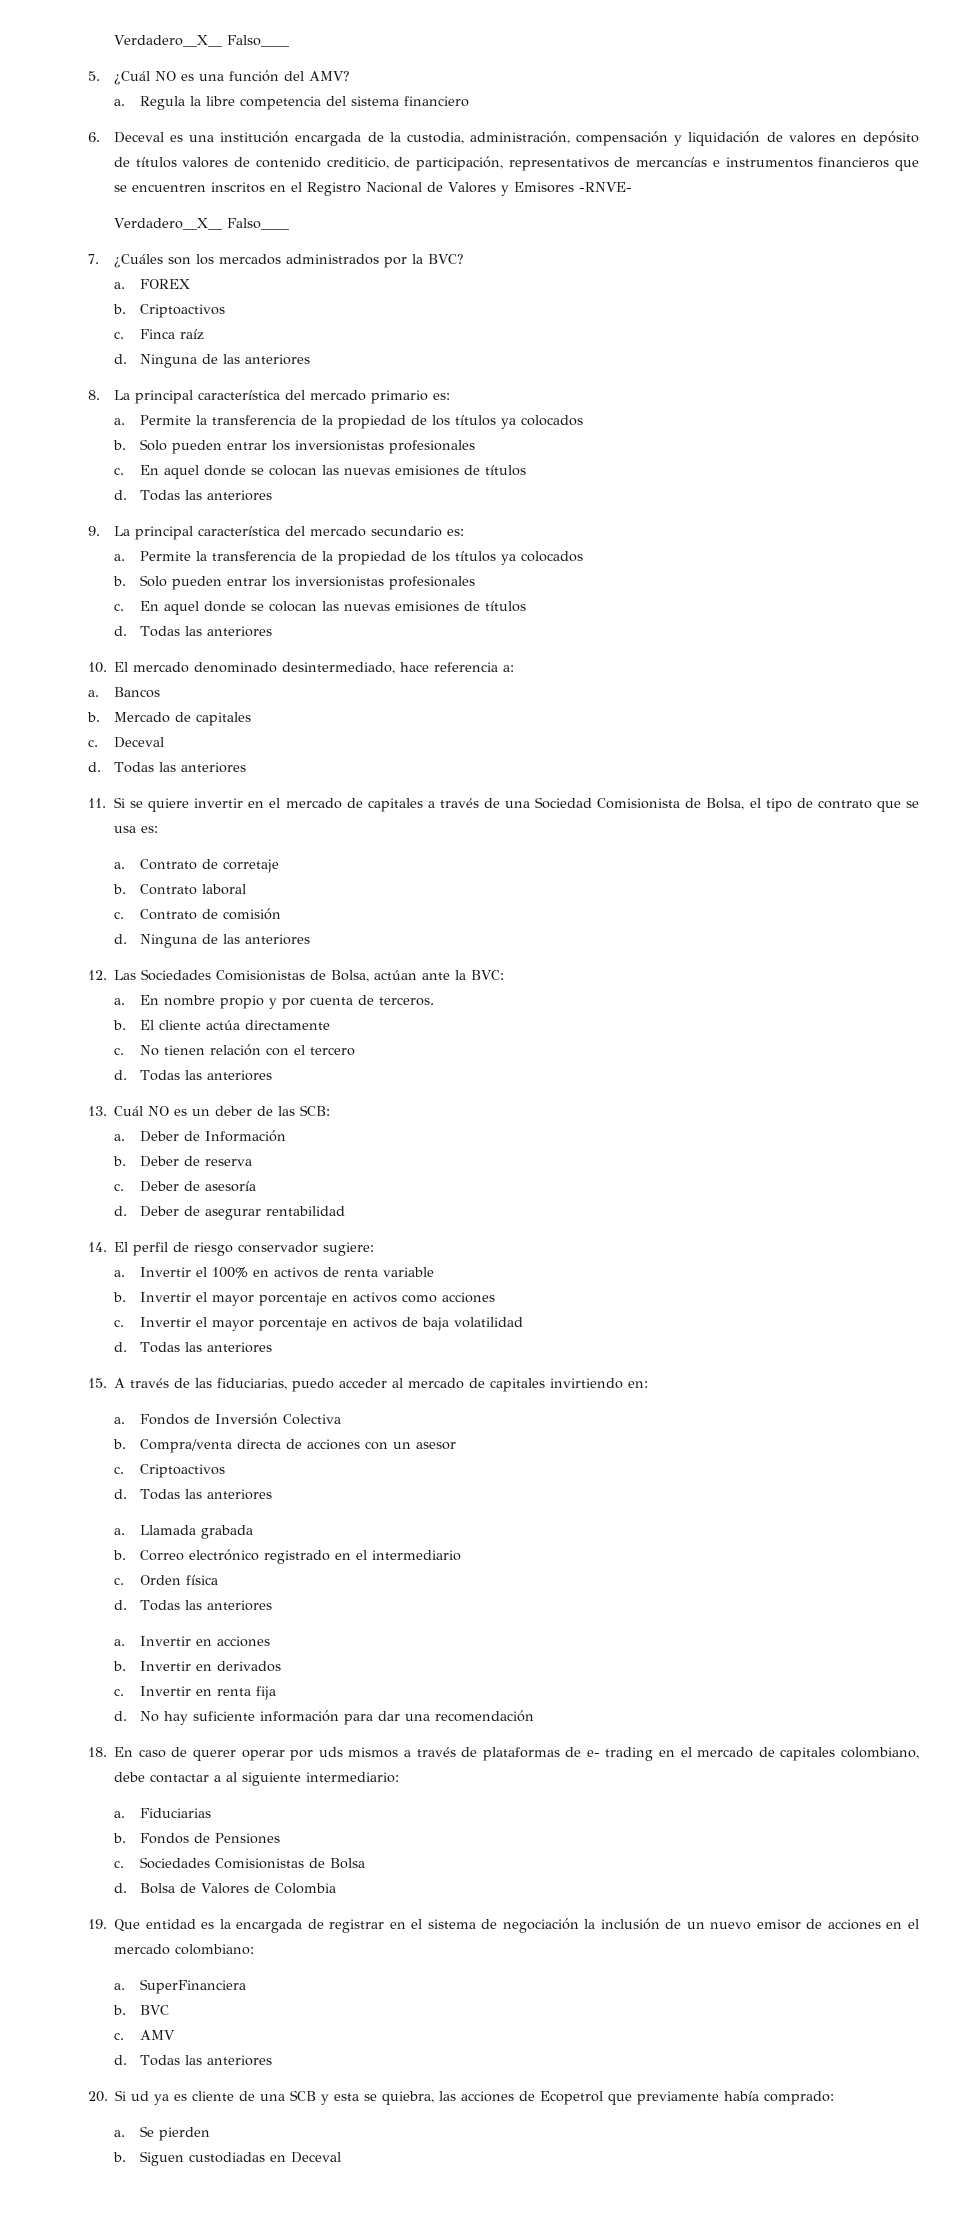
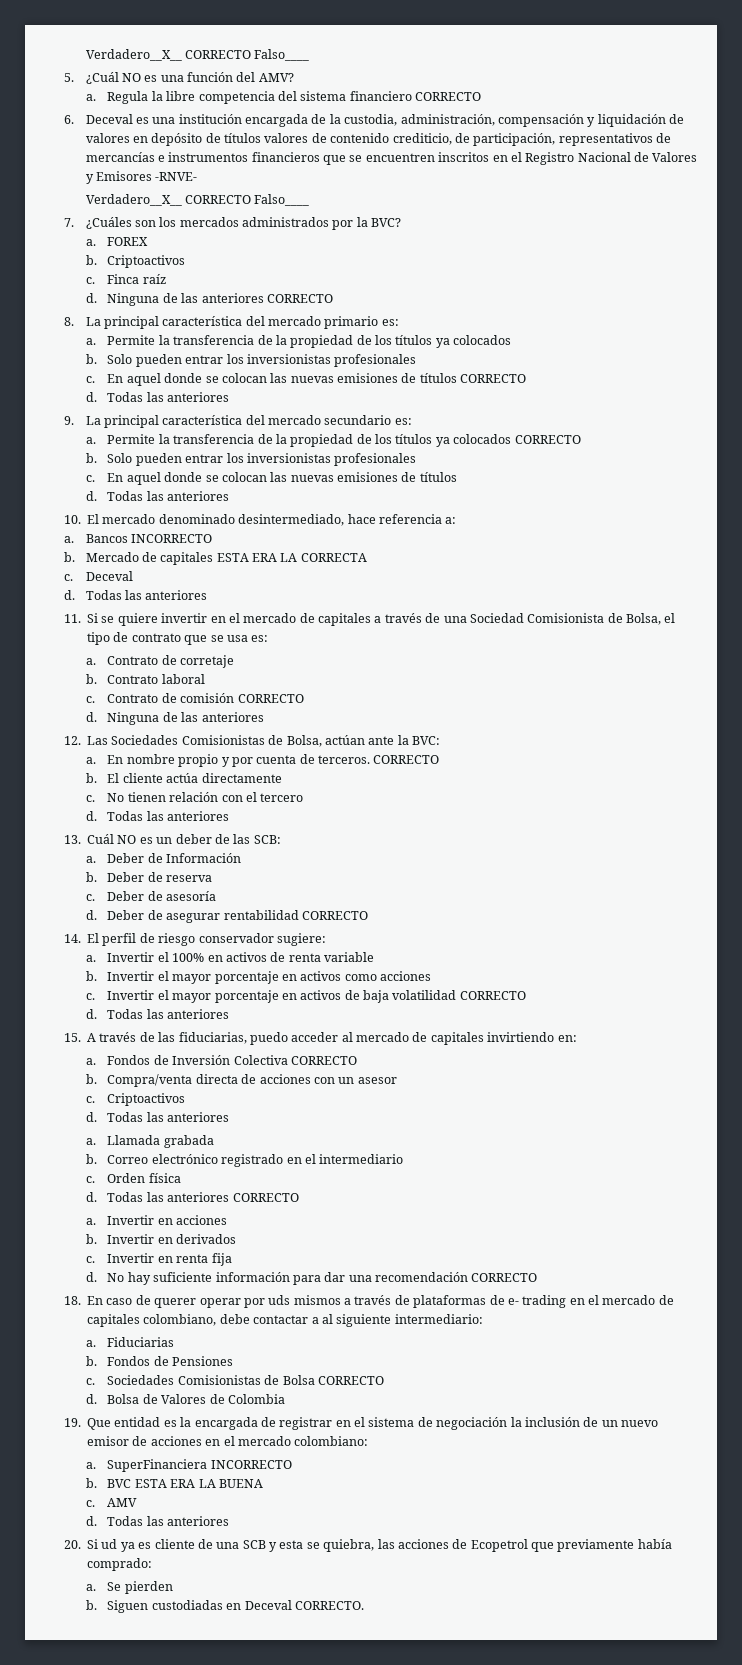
[113,35,222,47] Verdadero__X__ -> [85,49,251,61] Verdadero__X__ CORRECTO
(469, 101) none -> [415,92,482,101] CORRECTO
(222, 224) none -> [184,195,251,204] CORRECTO
(310, 359) none -> [266,294,333,303] CORRECTO
(526, 470) none -> [460,374,527,383] CORRECTO
(583, 556) none -> [514,435,581,444] CORRECTO
(160, 692) none -> [130,534,212,543] INCORRECTO
(251, 719) none -> [216,553,367,562] ESTA ERA LA CORRECTA
(281, 914) none -> [237,694,304,703] CORRECTO
(434, 1001) none -> [373,755,440,764] CORRECTO
(345, 1211) none -> [301,911,368,920] CORRECTO
(523, 1322) none -> [459,991,526,1000] CORRECTO
(341, 1419) none -> [290,1056,357,1065] CORRECTO
(272, 1605) none -> [232,1193,299,1202] CORRECTO
(534, 1716) none -> [471,1273,538,1282] CORRECTO
(365, 1863) none -> [317,1376,384,1385] CORRECTO
(246, 1986) none -> [210,1460,292,1469] INCORRECTO
(169, 2010) none -> [134,1479,263,1488] ESTA ERA LA BUENA
(341, 2157) none -> [294,1601,364,1610] CORRECTO.

